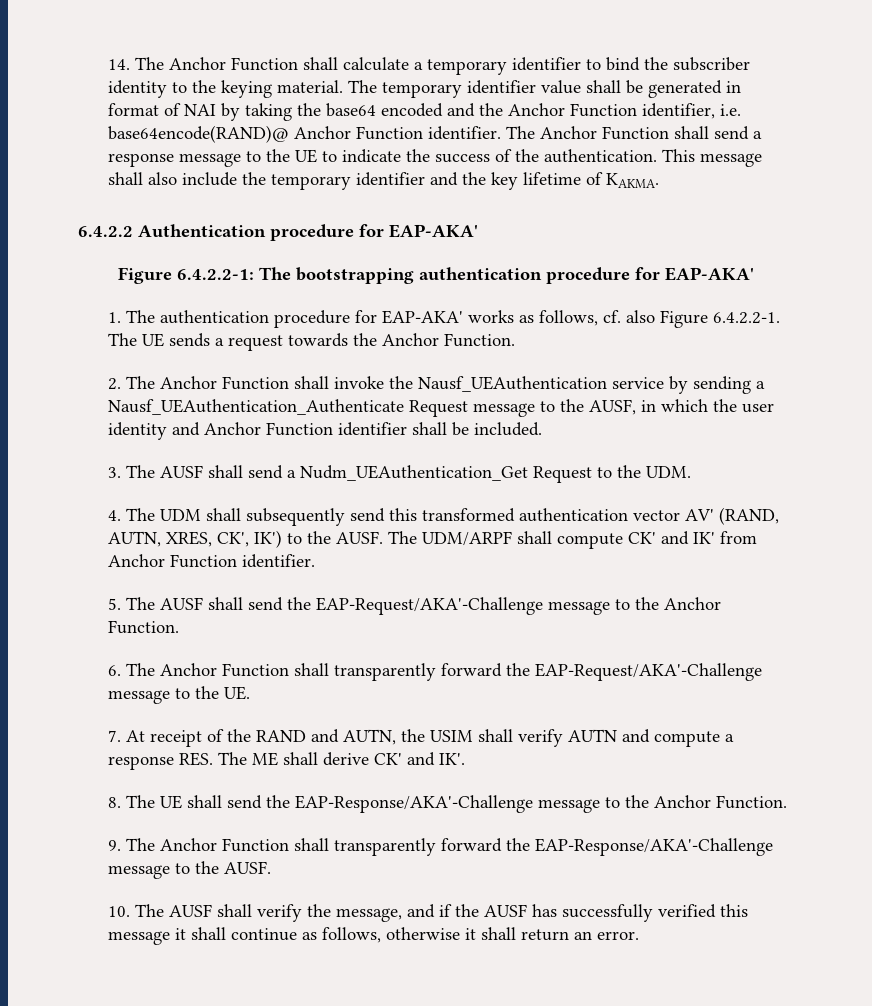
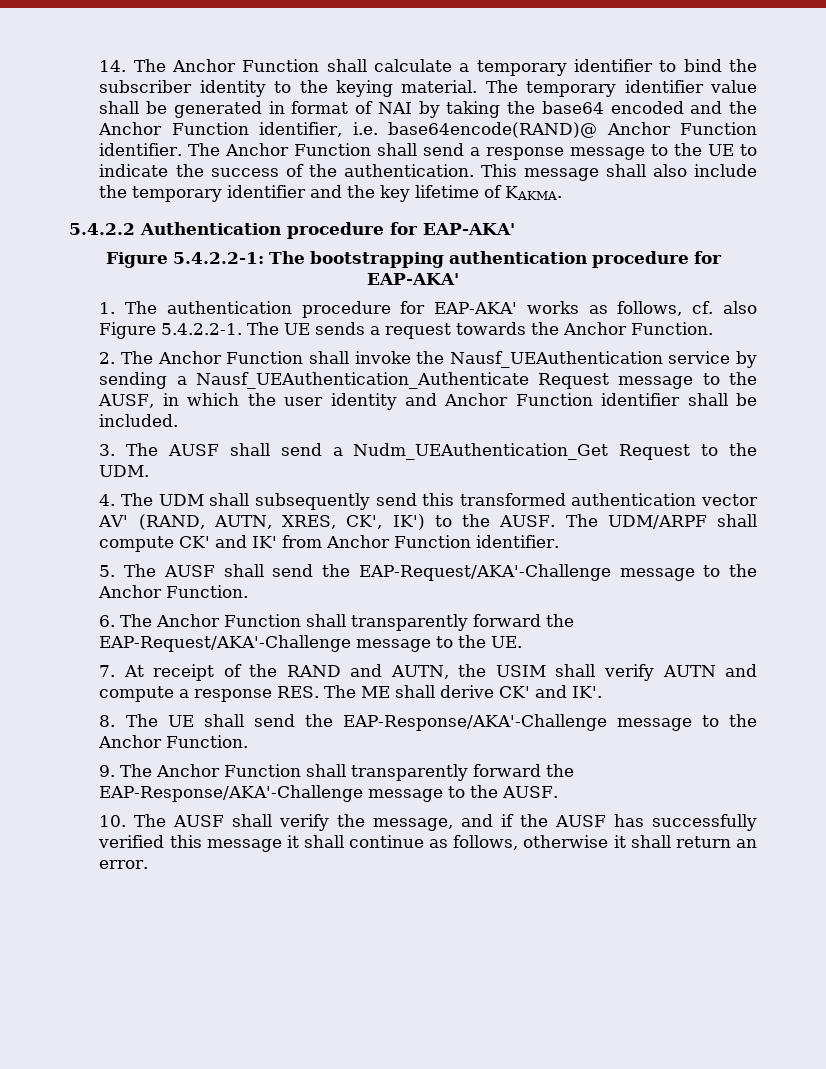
[78,226,133,237] 6.4.2.2 -> [69,223,135,235] 5.4.2.2
[177,269,254,280] 6.4.2.2-1: -> [172,252,264,264] 5.4.2.2-1:
[713,312,781,324] 6.4.2.2-1. -> [161,323,243,335] 5.4.2.2-1.

